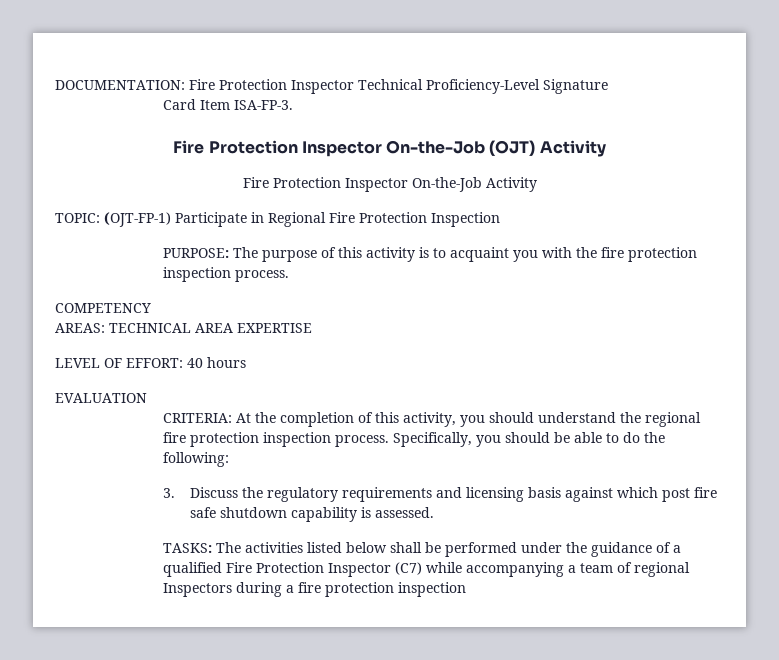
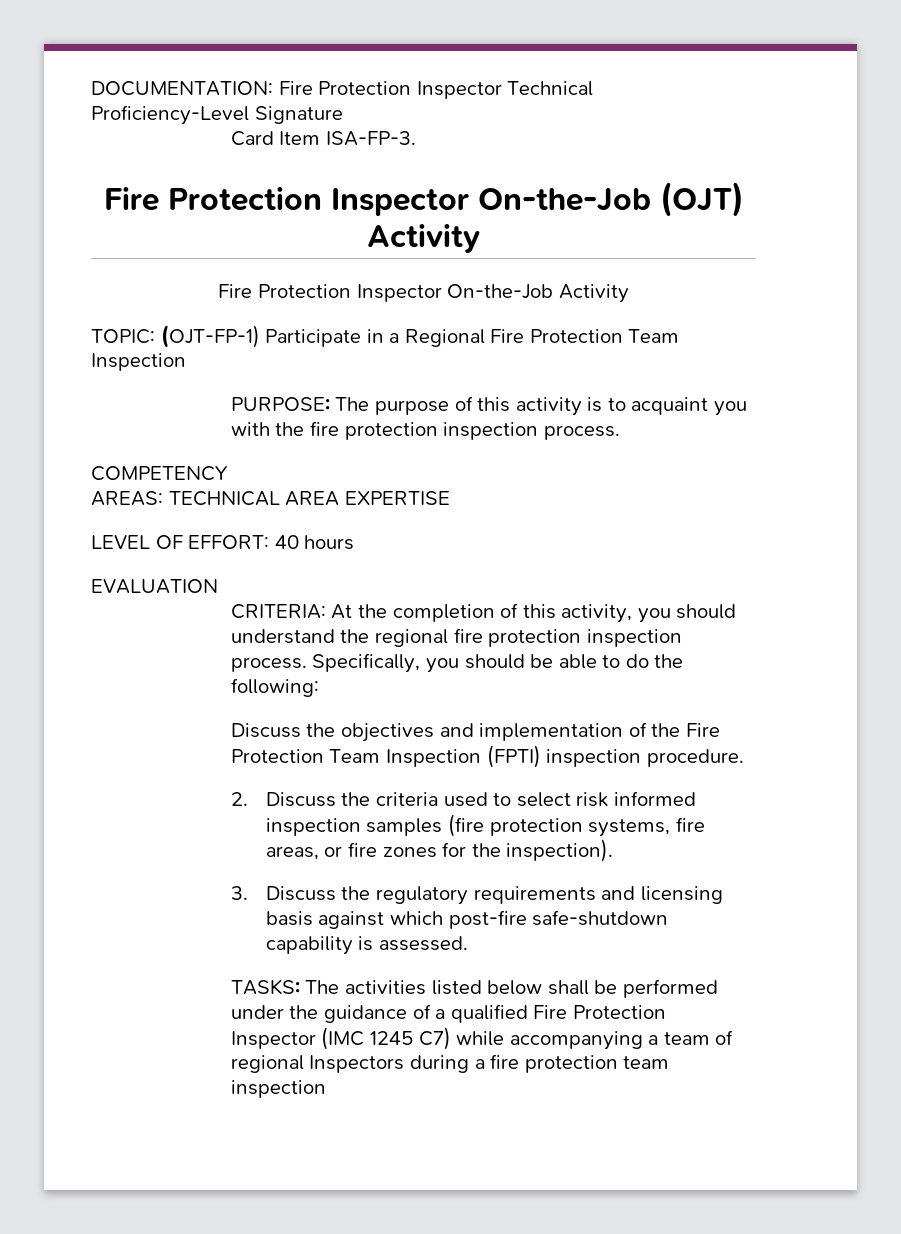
(264, 217) none -> [389,333,400,343] a
(427, 217) none -> [628,329,680,343] Team
(230, 459) none -> [230,722,720,742] [230,745,744,768] [230,791,696,807] [265,814,705,837] [265,839,614,862] // Discuss the objectives and implementation of the Fire Protection Team Inspection (FPTI) inspection procedure. // 2. Discuss the criteria used to select risk informed inspection samples (fire protection systems, fire areas, or fire zones for the inspection).
[662,487,718,502] [190,507,288,518] post fire safe shutdown -> [448,910,669,929] post-fire safe-shutdown
[395,562,423,575] (C7) -> [321,1027,451,1050] (IMC 1245 C7)
(395, 589) none -> [623,1056,670,1069] team

